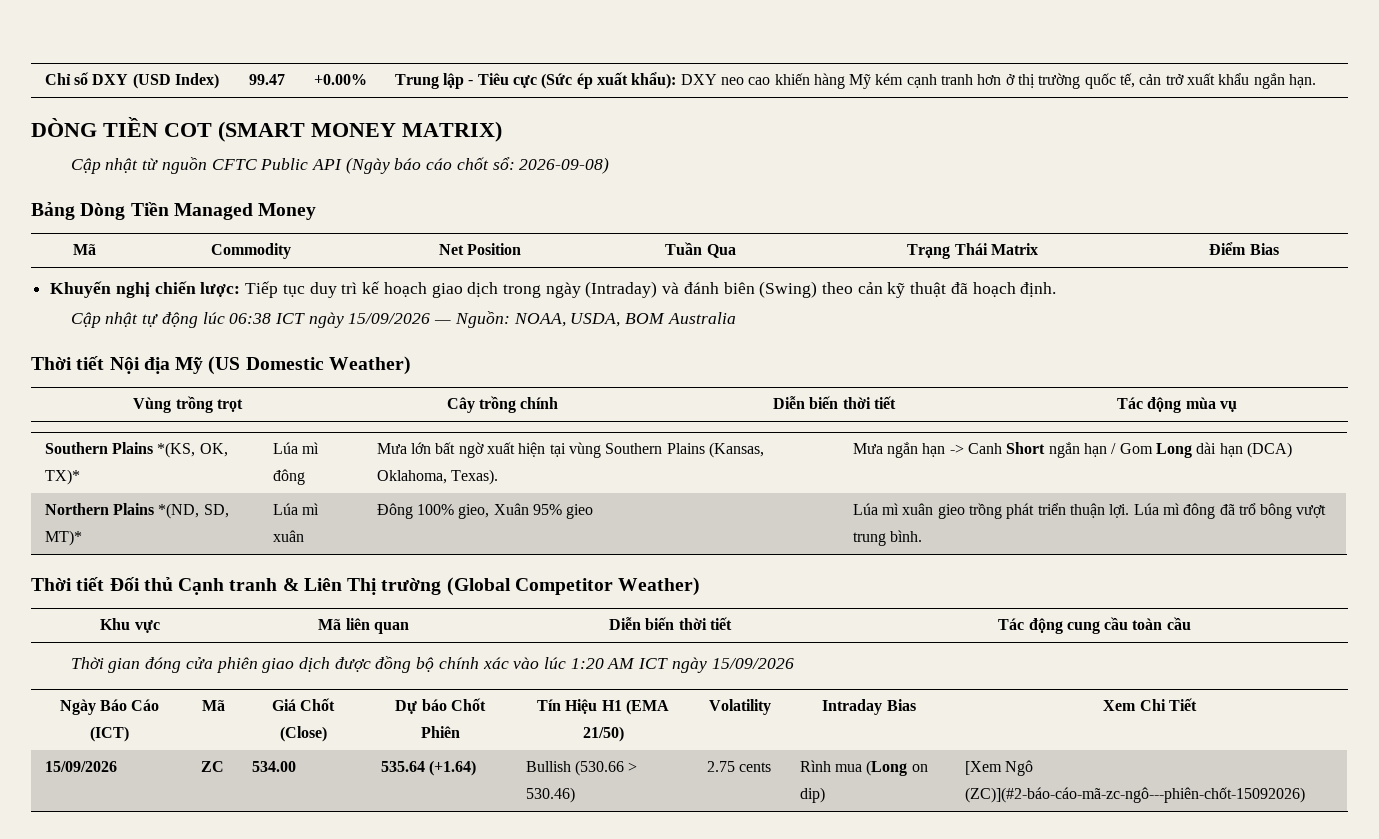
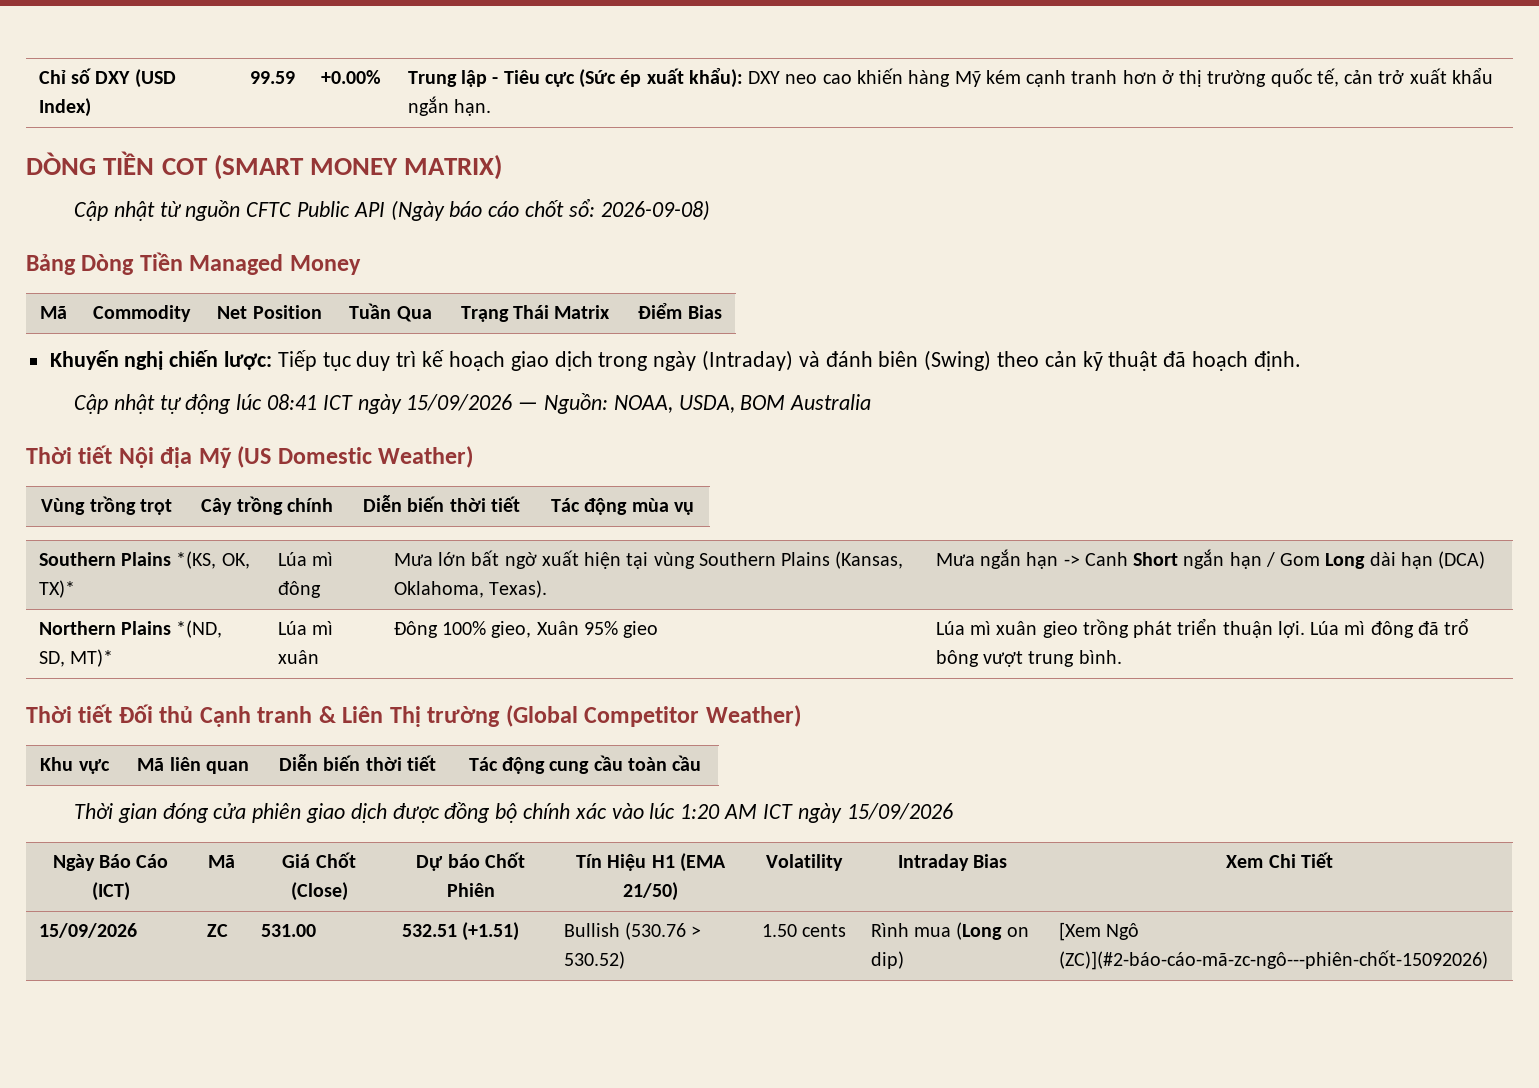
[248,74,285,85] 99.47 -> [249,71,295,84] 99.59
[229,313,272,324] 06:38 -> [267,394,318,410] 08:41
[251,761,296,772] [380,760,476,776] [525,760,638,776] [525,787,575,803] [706,761,735,772] 534.00 | 535.64 (+1.64) | Bullish (530.66 > 530.46) | 2.75 -> [260,924,316,937] [401,922,520,941] [563,922,702,940] [563,951,625,969] [761,924,797,937] 531.00 | 532.51 (+1.51) | Bullish (530.76 > 530.52) | 1.50

